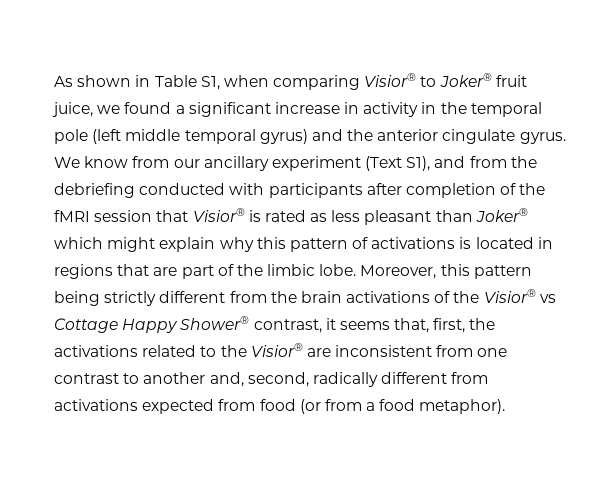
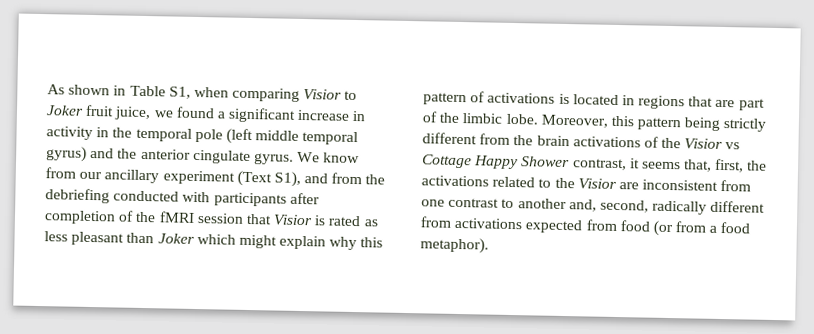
[364,73,492,87] Visior® to Joker® -> [303,89,358,101] [46,105,84,116] Visior to Joker
[192,208,245,222] Visior® -> [273,214,314,226] Visior
[475,208,528,222] Joker® -> [157,233,195,244] Joker
[483,289,536,303] Visior® -> [684,138,724,150] Visior
[180,316,250,330] Shower® -> [521,156,571,168] Shower
[250,343,303,357] Visior® -> [577,178,617,189] Visior

